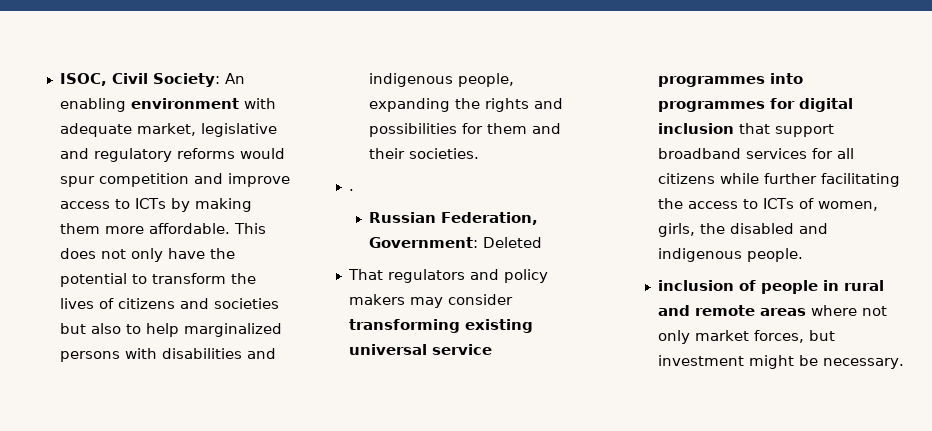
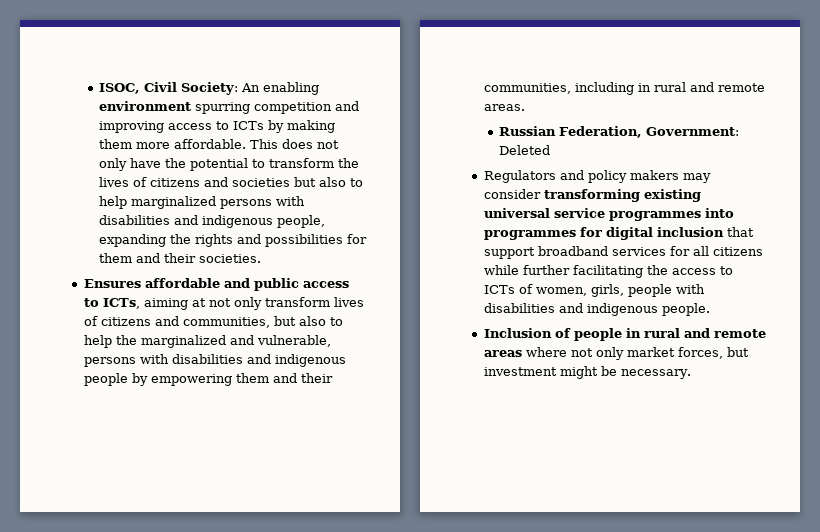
[243,98,276,109] [59,123,277,137] [59,148,285,162] [59,176,95,187] with adequate market, legislative and regulatory reforms would spur -> [195,102,251,114] spurring
[227,173,290,187] improve -> [99,121,165,133] improving
[348,189,354,191] . -> [83,278,349,291] [83,297,364,310] [83,316,343,328] [83,335,331,348] [83,354,346,367] [83,373,333,386] [483,82,765,95] [483,104,525,111] Ensures affordable and public access to ICTs, aiming at not only transform lives of citizens and communities, but also to help the marginalized and vulnerable, persons with disabilities and indigenous people by empowering them and their communities, including in rural and remote areas.
[347,269,465,283] That regulators -> [483,170,556,183] Regulators
[699,223,794,234] the disabled -> [627,284,705,297] [483,303,555,313] people with disabilities
[657,280,734,291] inclusion -> [483,328,552,338] Inclusion

